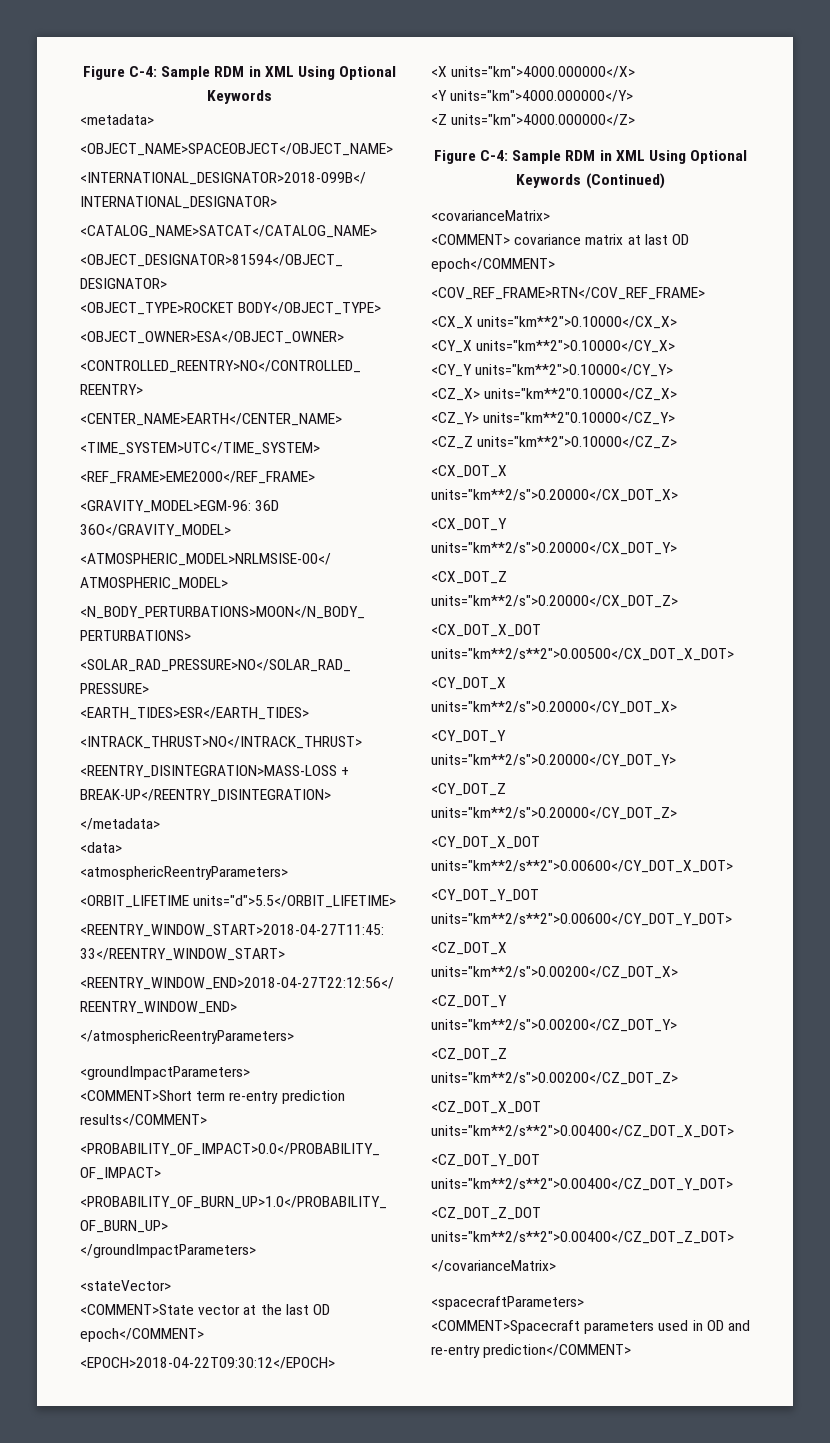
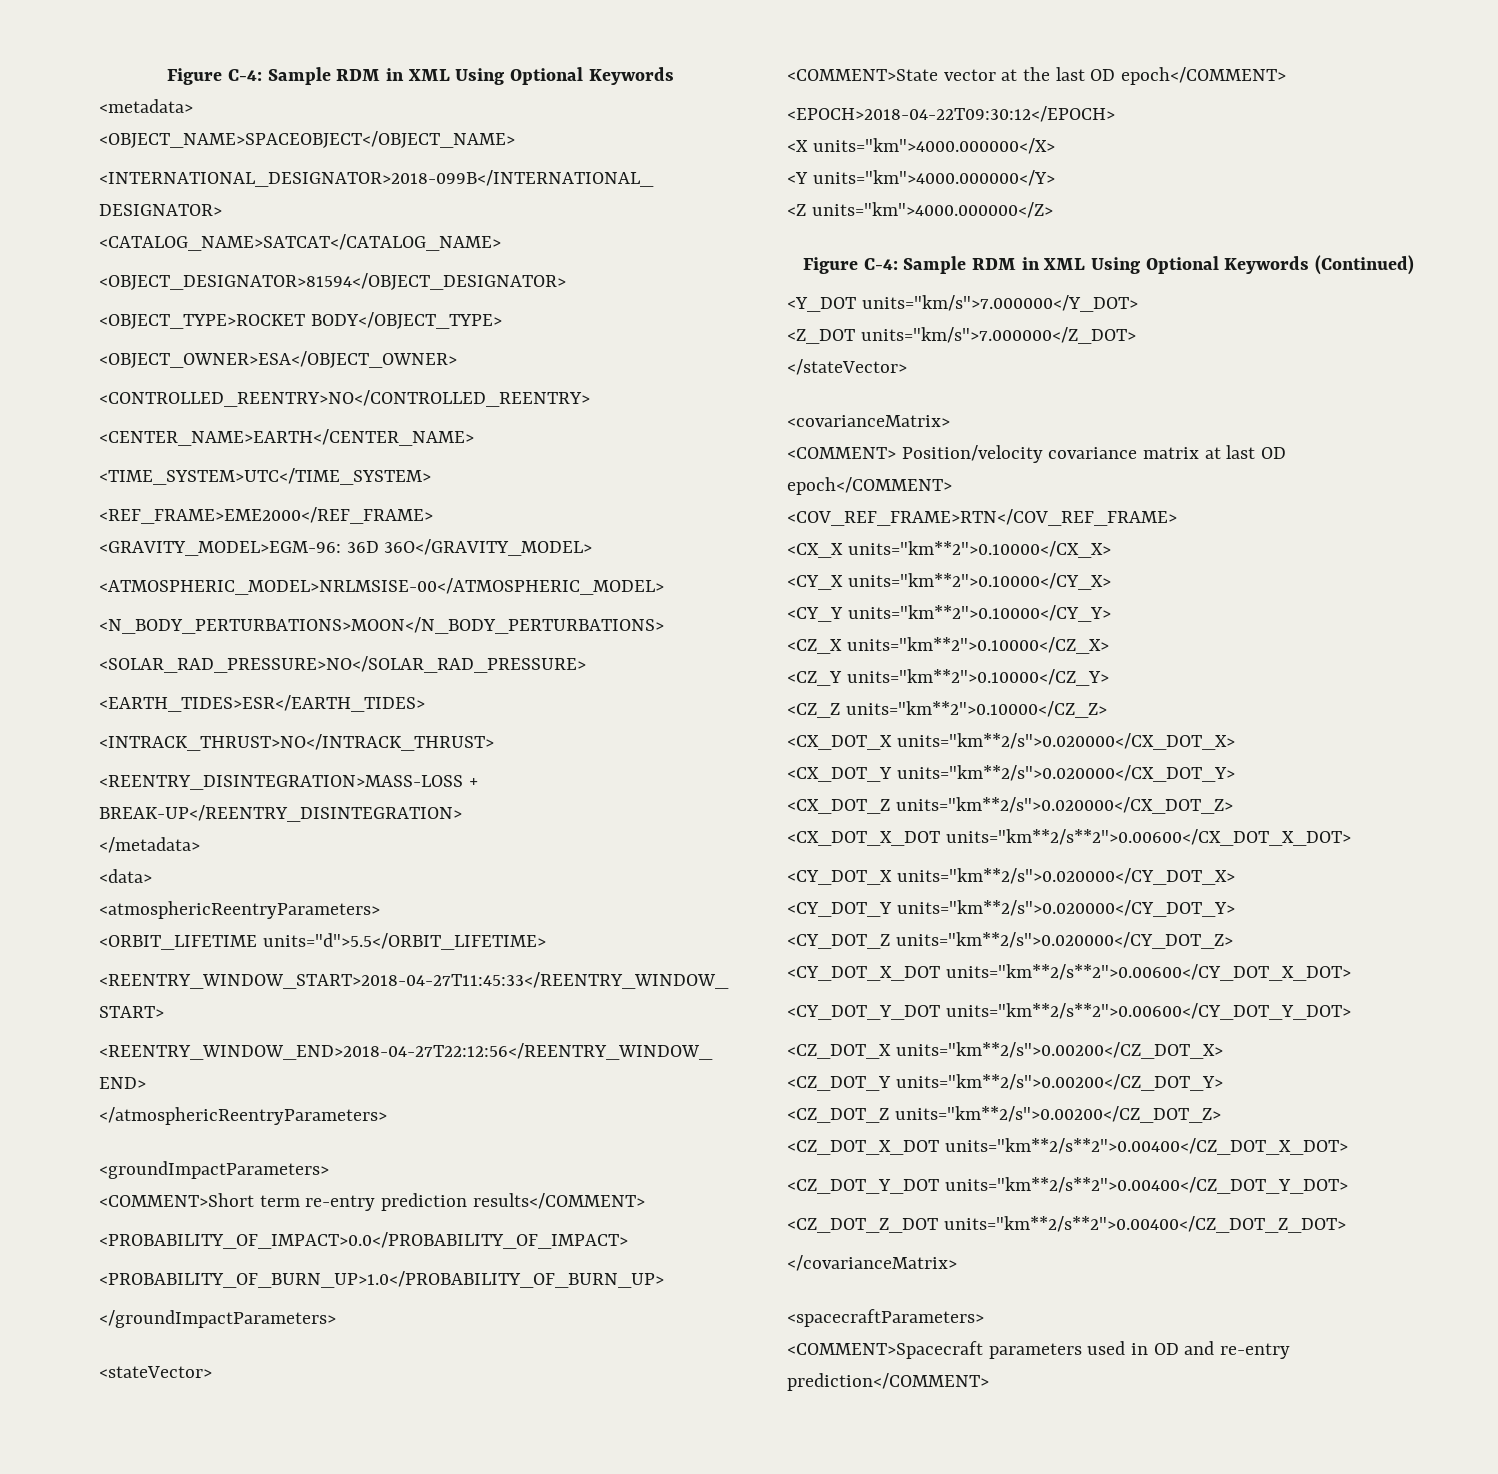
(665, 181) none -> [787,295,1138,312] [787,327,1136,344] [787,359,907,375] // <Y_DOT units="km/s">7.000000</Y_DOT> // <Z_DOT units="km/s">7.000000</Z_DOT> // </stateVector>
(510, 239) none -> [901,445,1043,463] Position/velocity
[431,388,678,401] [431,412,676,425] <CZ_X> units="km**2"0.10000</CZ_X> // <CZ_Y> units="km**2"0.10000</CZ_Y> -> [787,637,1109,654] [787,669,1109,686] <CZ_X units="km**2">0.10000</CZ_X> // <CZ_Y units="km**2">0.10000</CZ_Y>
[431,489,678,502] units="km**2/s">0.20000</CX_DOT_X> -> [896,733,1235,750] units="km**2/s">0.020000</CX_DOT_X>
[431,542,677,555] units="km**2/s">0.20000</CX_DOT_Y> -> [896,765,1235,782] units="km**2/s">0.020000</CX_DOT_Y>
[431,595,678,608] units="km**2/s">0.20000</CX_DOT_Z> -> [895,797,1233,814] units="km**2/s">0.020000</CX_DOT_Z>
[431,648,734,661] units="km**2/s**2">0.00500</CX_DOT_X_DOT> -> [945,829,1351,846] units="km**2/s**2">0.00600</CX_DOT_X_DOT>
[431,701,677,714] units="km**2/s">0.20000</CY_DOT_X> -> [896,868,1235,885] units="km**2/s">0.020000</CY_DOT_X>
[431,754,676,767] units="km**2/s">0.20000</CY_DOT_Y> -> [896,900,1235,917] units="km**2/s">0.020000</CY_DOT_Y>
[431,807,677,820] units="km**2/s">0.20000</CY_DOT_Z> -> [895,932,1233,949] units="km**2/s">0.020000</CY_DOT_Z>

